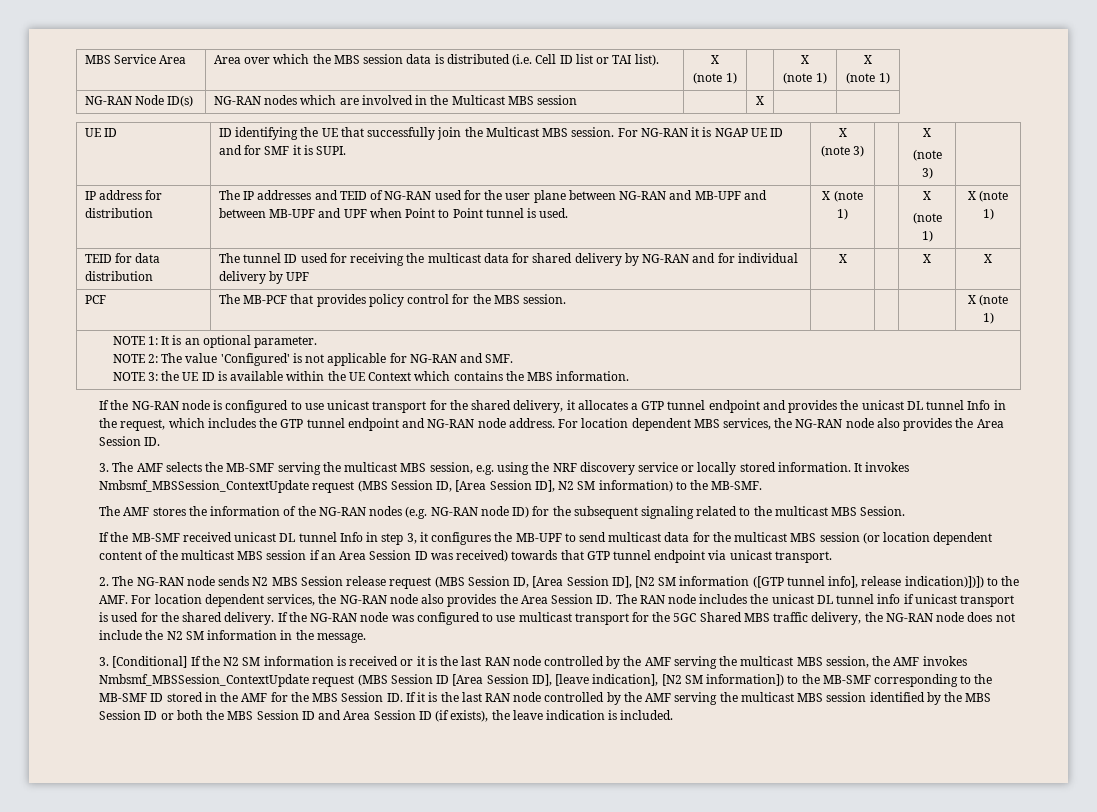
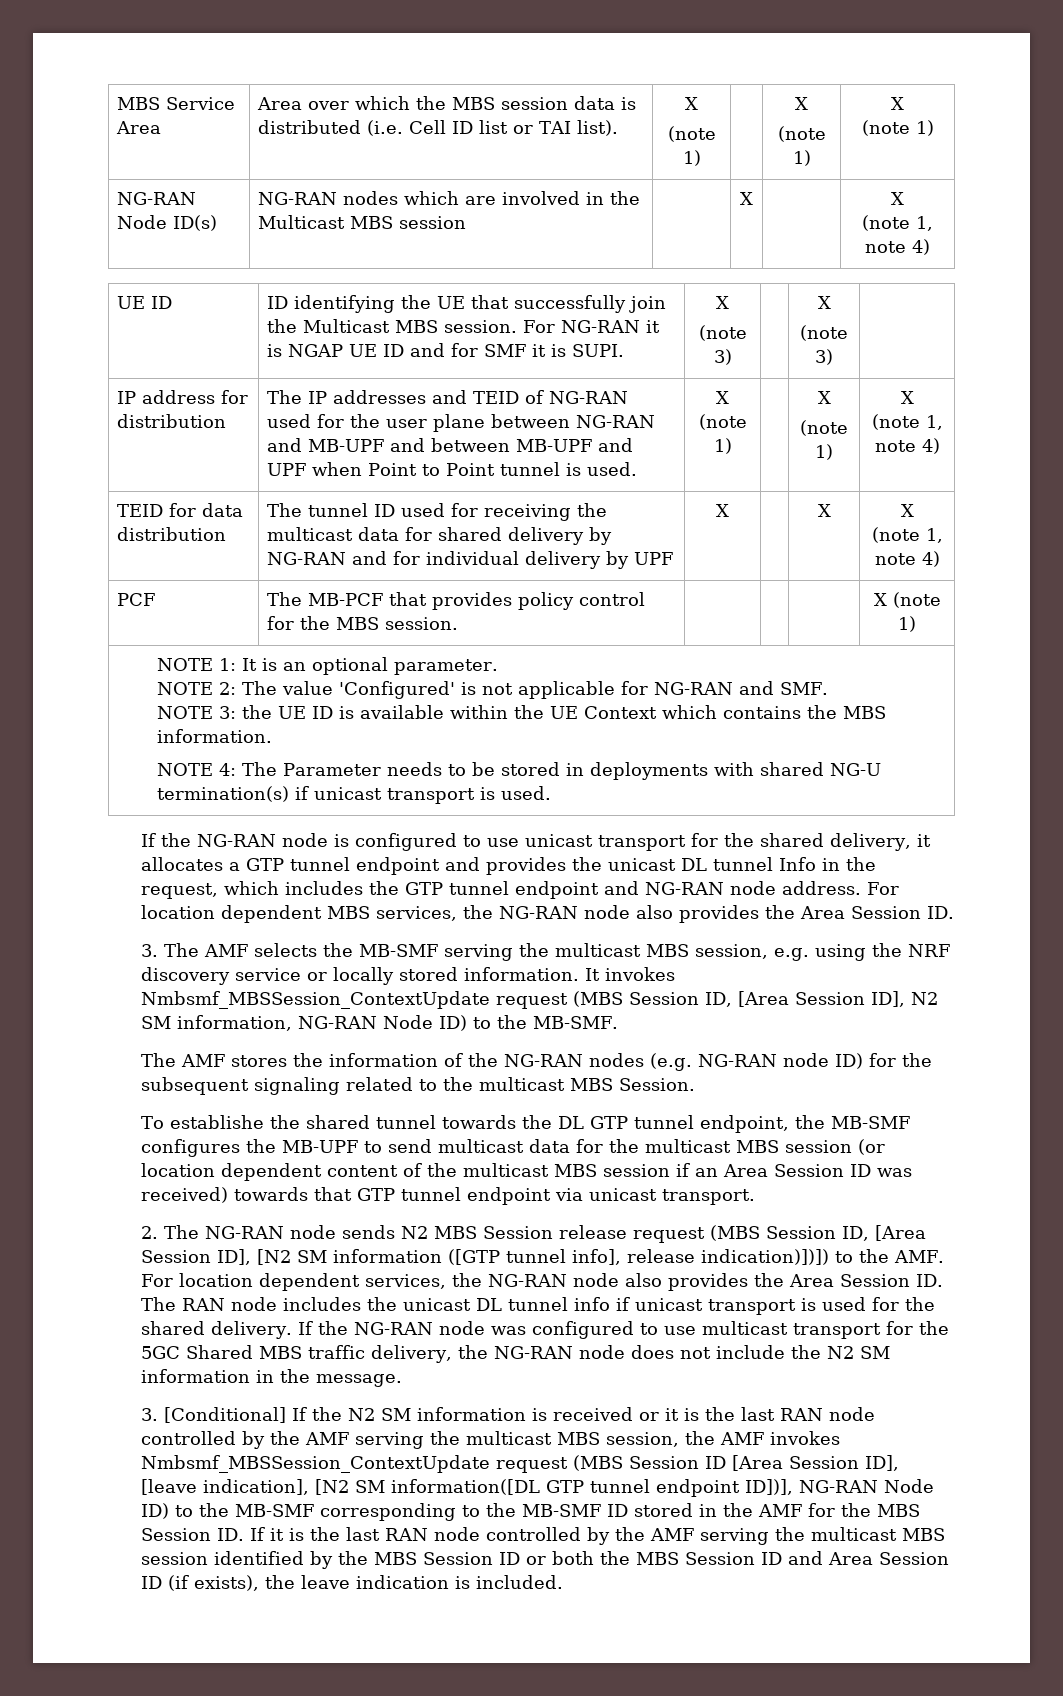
(764, 100) none -> [891,192,904,205] [862,215,933,231] [865,239,930,255] X // (note 1, note 4)
[979,190,1009,202] [982,208,994,220] (note 1) -> [871,414,943,430] [874,438,940,454] // (note 1, note 4)
(992, 258) none -> [871,527,943,543] [874,551,940,567] // (note 1, note 4)
(630, 376) none -> [156,762,881,780] [156,786,551,804] // NOTE 4: The Parameter needs to be stored in deployments with shared NG-U termination(s) if unicast transport is used.
[598,480,673,492] information) -> [177,1015,468,1031] information, NG-RAN Node ID)
[99,532,428,545] If the MB-SMF received unicast DL tunnel Info in step 3, it -> [141,1115,911,1133] To establishe the shared tunnel towards the DL GTP tunnel endpoint, the MB-SMF
[706,674,785,686] information]) -> [391,1479,935,1497] [141,1503,170,1519] information([DL GTP tunnel endpoint ID])], NG-RAN Node ID)

